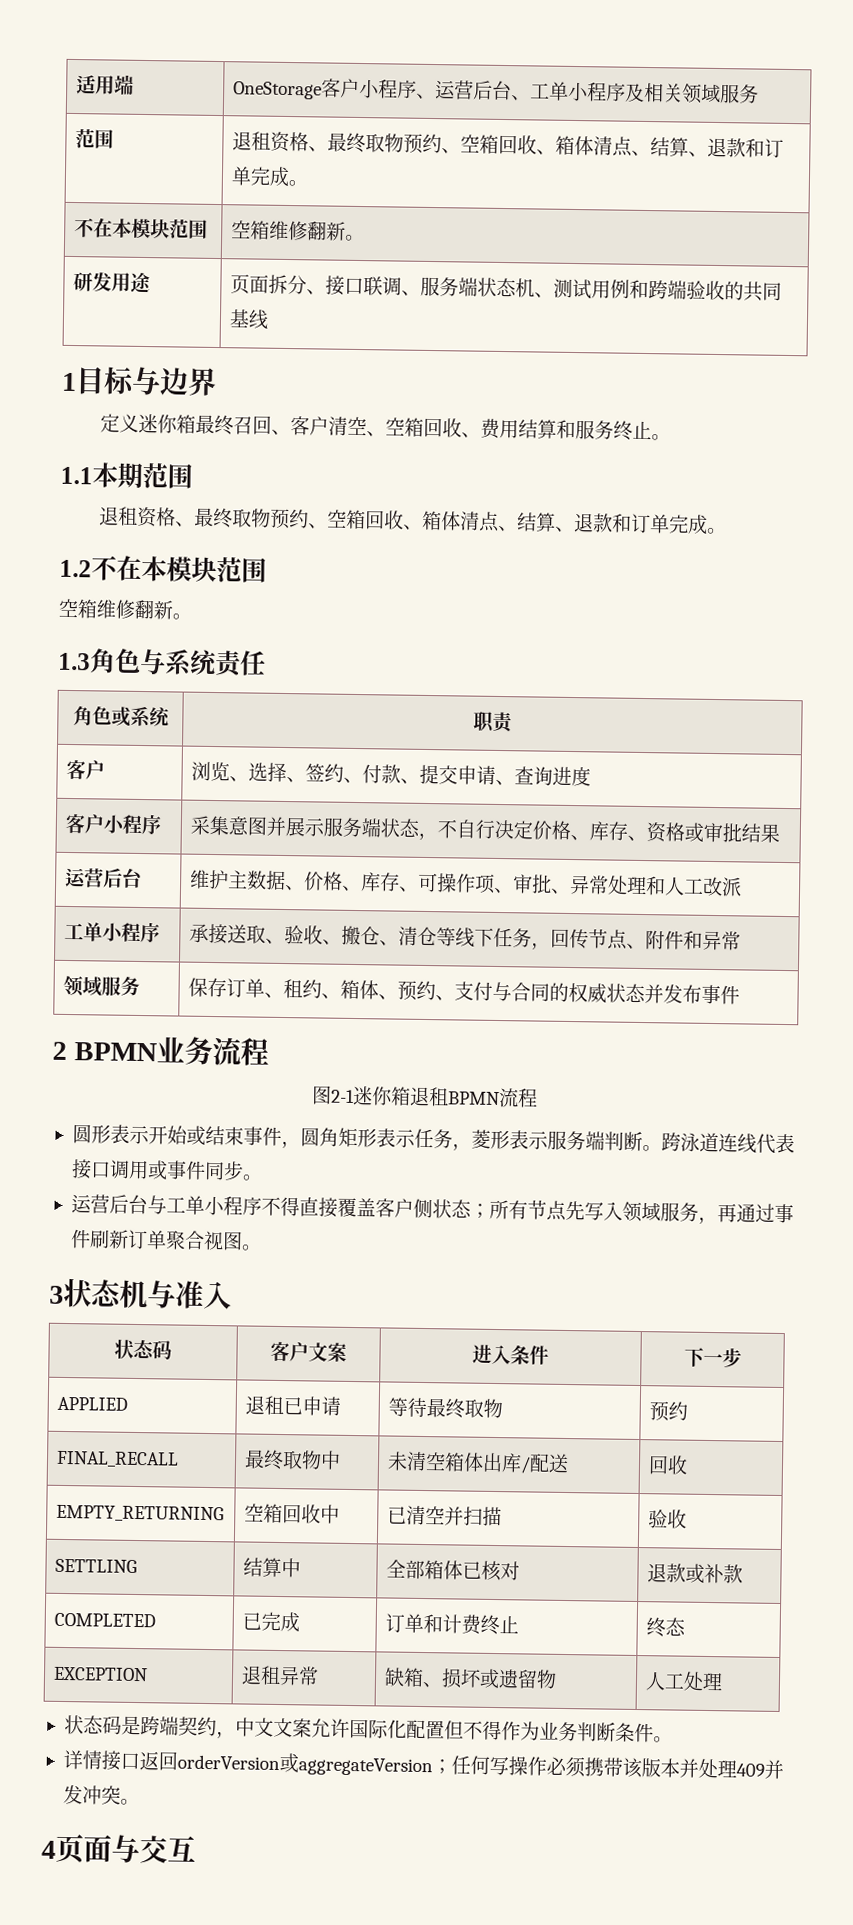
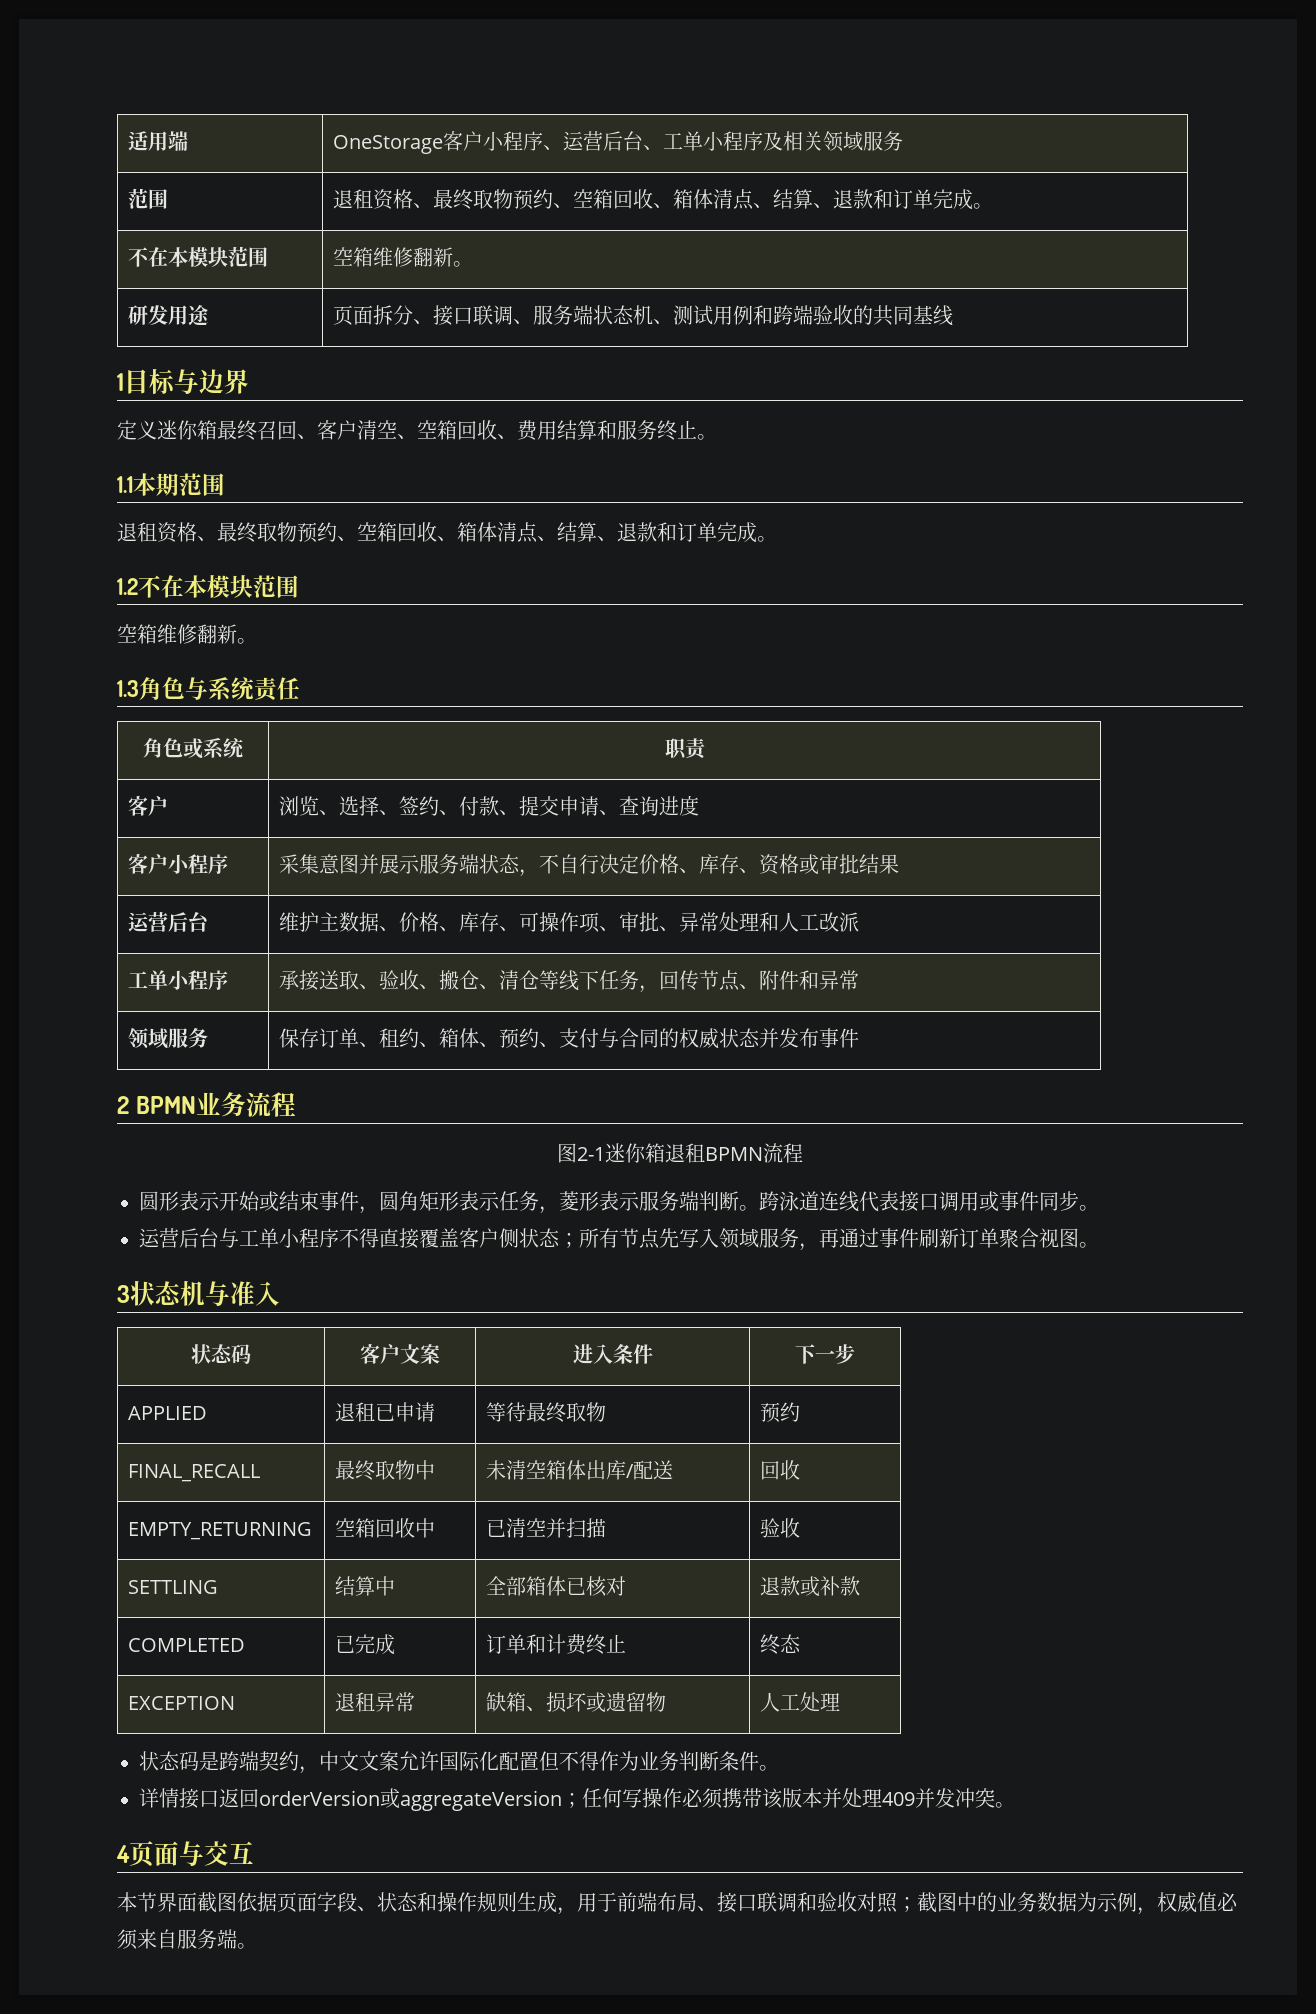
(196, 1848) none -> [117,1892,1238,1915] [117,1929,257,1950] // 本节界面截图依据页面字段、状态和操作规则生成，用于前端布局、接口联调和验收对照；截图中的业务数据为示例，权威值必须来自服务端。

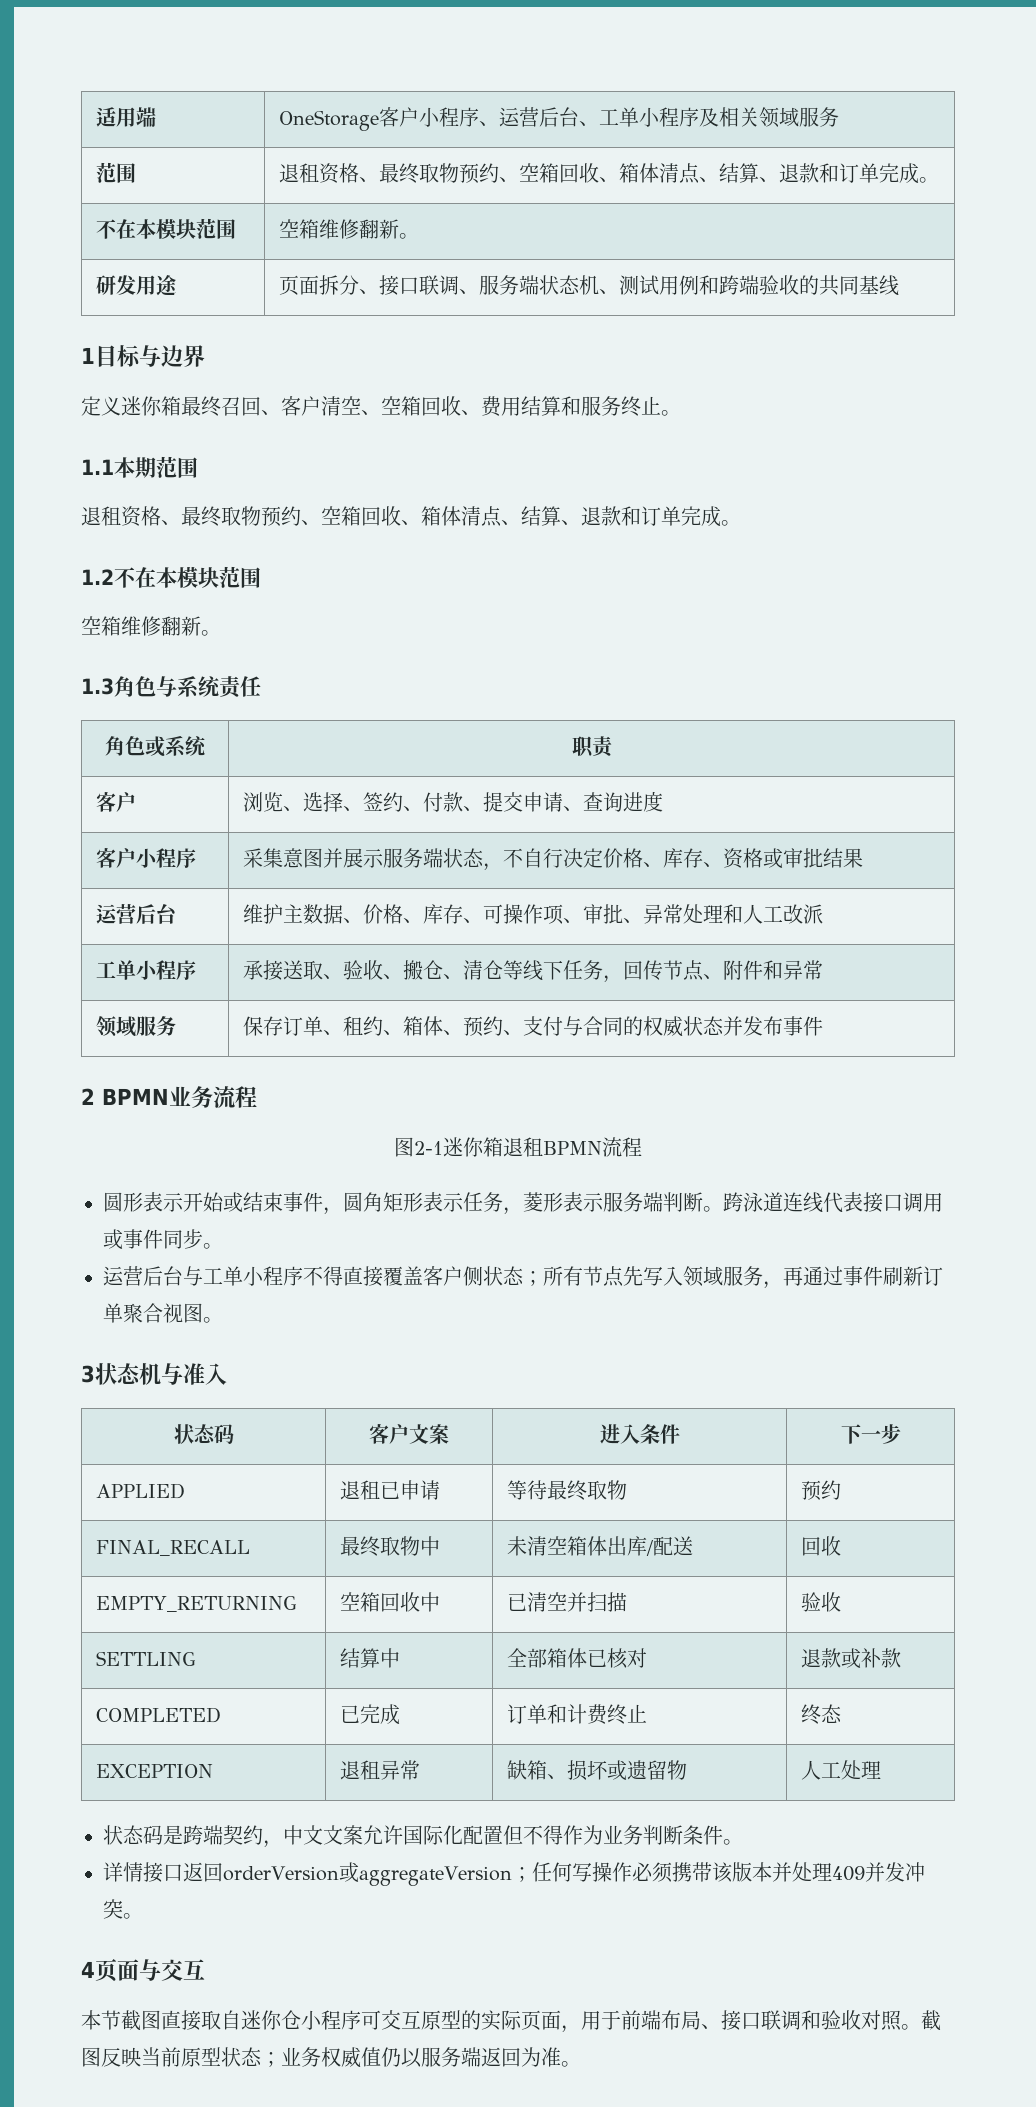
[157,1892,557,1913] 界面截图依据页面字段、状态和操作规则生成 -> [121,2010,561,2031] 截图直接取自迷你仓小程序可交互原型的实际页面
[897,1892,1238,1915] [117,1929,237,1950] ；截图中的业务数据为示例，权威值必须来自服务端 -> [901,2010,941,2031] [81,2047,561,2068] 。截图反映当前原型状态；业务权威值仍以服务端返回为准

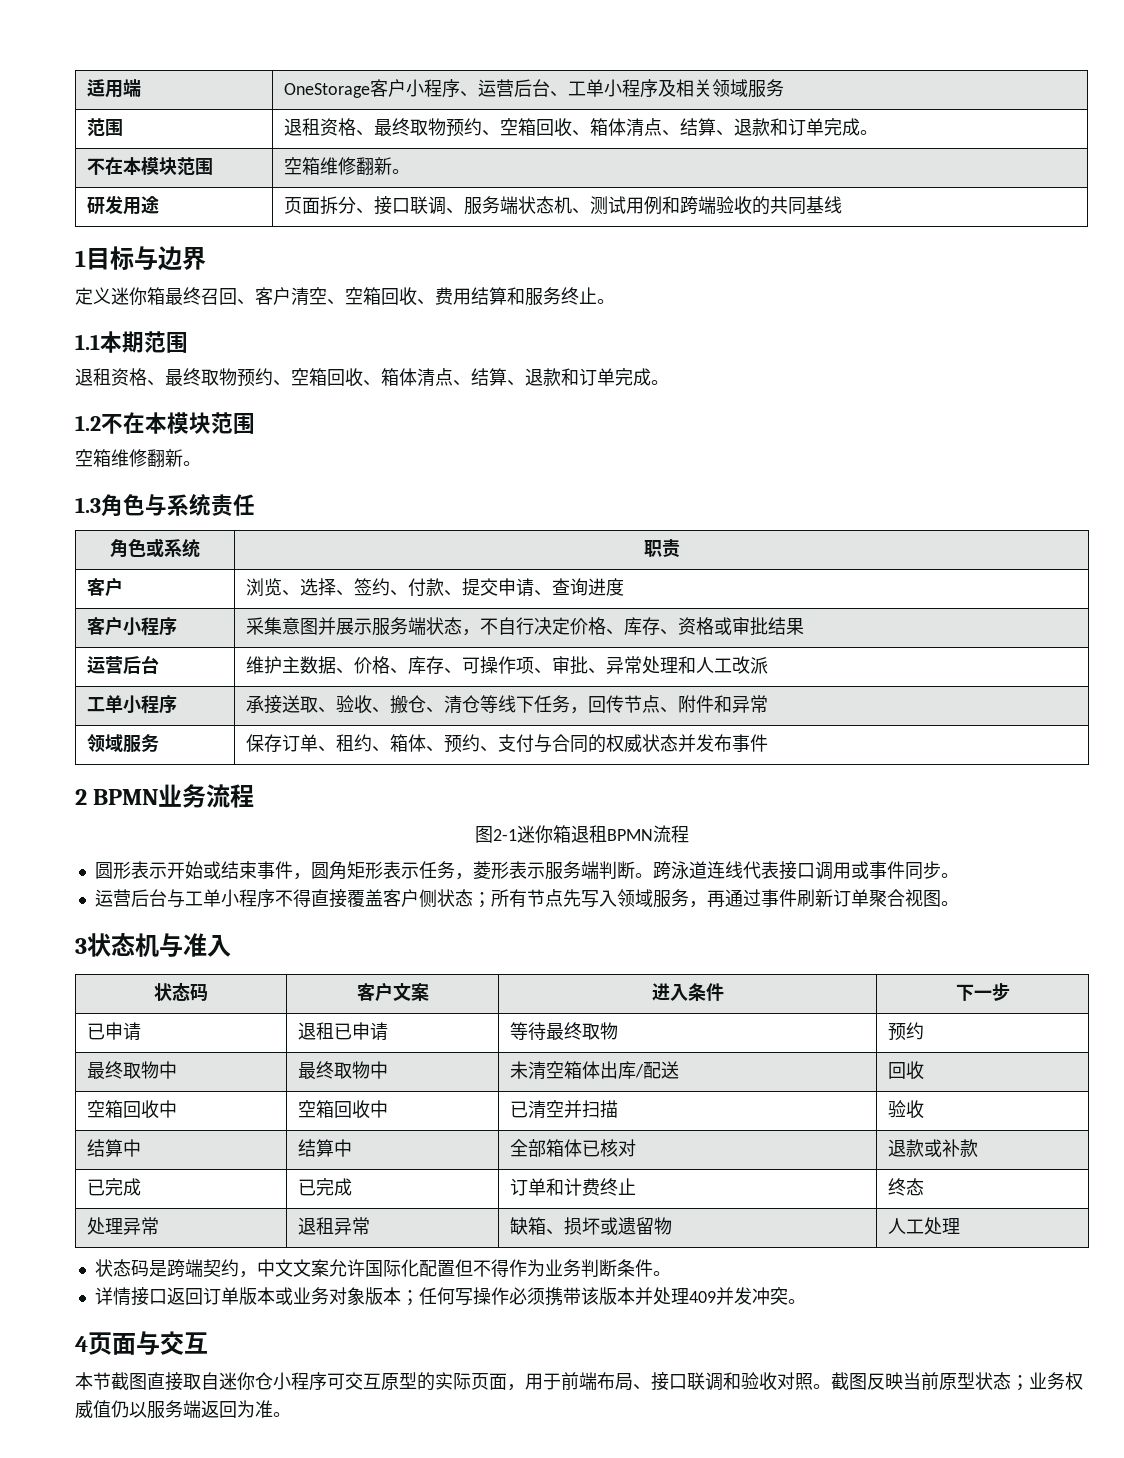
[95,1483,185,1499] APPLIED -> [87,1022,142,1041] 已申请
[95,1540,250,1556] FINAL_RECALL -> [87,1061,178,1079] 最终取物中
[95,1596,297,1612] EMPTY_RETURNING -> [87,1100,178,1119] 空箱回收中
[95,1651,196,1666] SETTLING -> [87,1139,142,1157] 结算中
[95,1707,221,1723] COMPLETED -> [87,1178,142,1196] 已完成
[95,1764,213,1778] EXCEPTION -> [87,1217,160,1235] 处理异常
[223,1862,512,1886] orderVersion或aggregateVersion -> [202,1287,401,1305] 订单版本或业务对象版本

